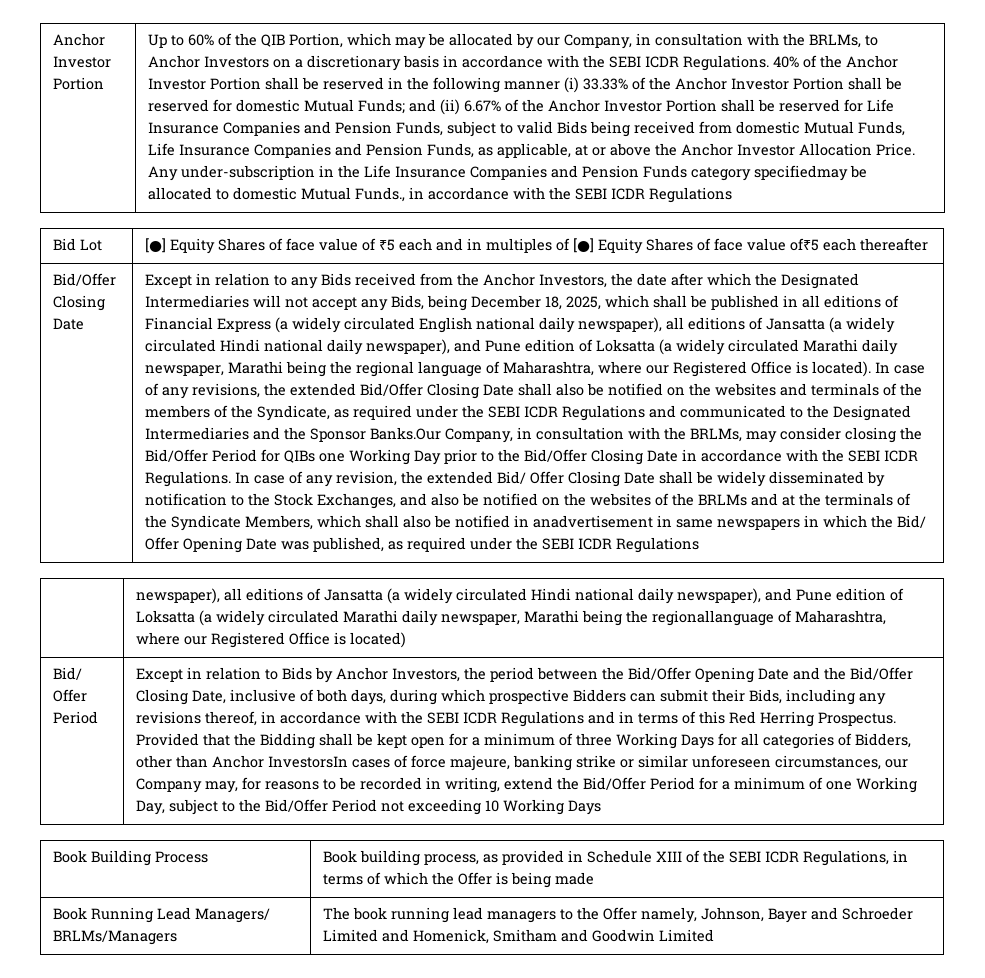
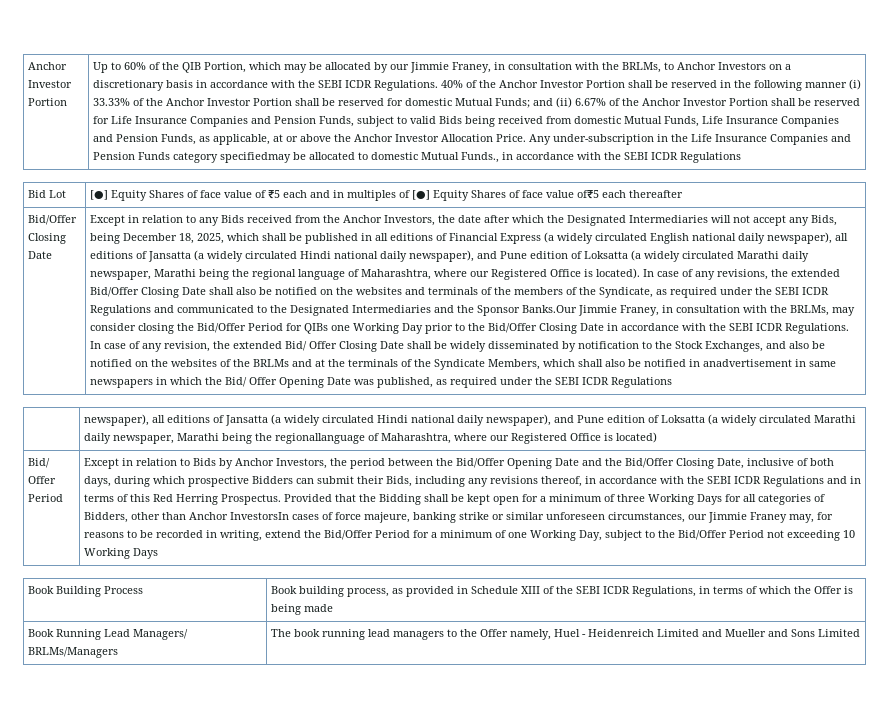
[563,34,632,49] Company, -> [409,62,491,73] Jimmie Franey,
[444,428,513,443] Company, -> [577,305,659,316] Jimmie Franey,
[135,778,202,793] Company -> [707,512,787,523] Jimmie Franey
[700,907,913,923] [322,929,655,944] Johnson, Bayer and Schroeder Limited and Homenick, Smitham and Goodwin -> [553,629,815,637] Huel - Heidenreich Limited and Mueller and Sons

